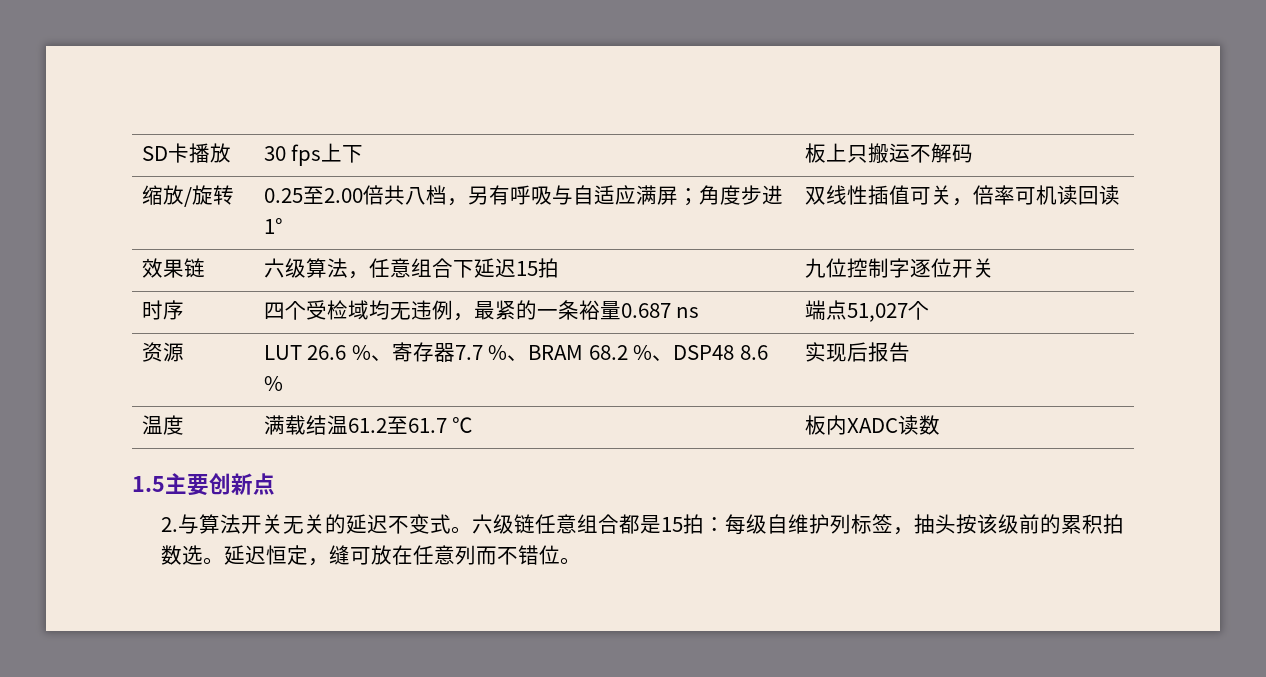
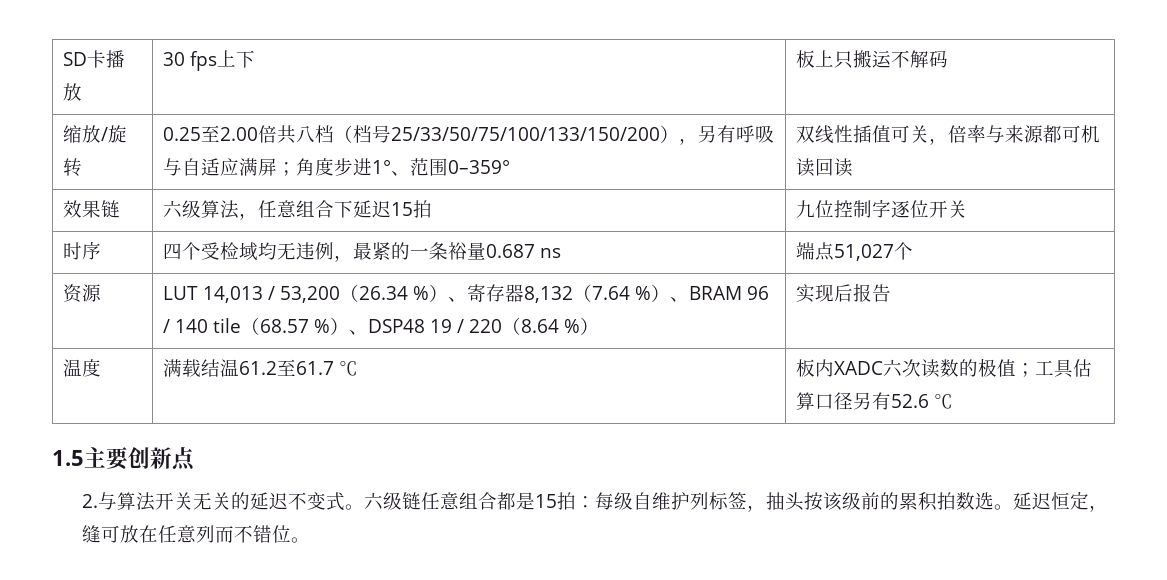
(447, 195) none -> [334,125,680,143] （档号25/33/50/75/100/133/150/200）
(283, 226) none -> [391,158,511,176] 、范围0–359°
(1015, 195) none -> [986,125,1063,143] 与来源都
[307,342,769,362] [263,376,283,391] 26.6 %、寄存器7.7 %、BRAM 68.2 %、DSP48 8.6 % -> [203,284,770,303] [163,317,600,335] 14,013 / 53,200（26.34 %）、寄存器8,132（7.64 %）、BRAM 96 / 140 tile（68.57 %）、DSP48 19 / 220（8.64 %）
(898, 425) none -> [883,359,922,377] 六次
(940, 425) none -> [959,358,1093,378] [796,392,954,410] 的极值；工具估算口径另有52.6 ℃

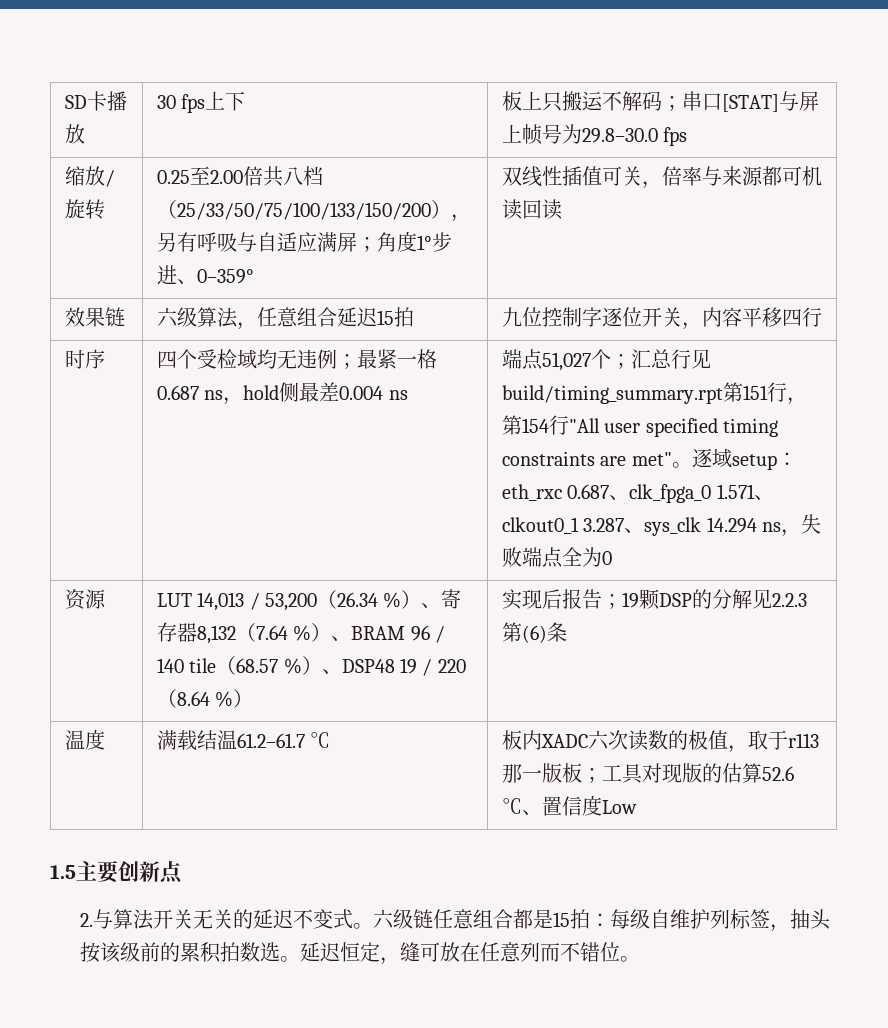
(949, 59) none -> [661,91,819,112] [501,124,688,146] ；串口[STAT]与屏上帧号为29.8–30.0 fps
[353,125,392,143] 档号 -> (177, 209) none
[334,158,449,176] 步进1°、范围 -> [416,232,452,252] [156,265,197,285] 1°步进、
[334,200,354,218] 下 -> (337, 317) none
(968, 209) none -> [681,307,822,330] ，内容平移四行
[334,242,562,262] [796,242,914,261] ，最紧的一条裕量0.687 ns | 端点51,027个 -> [336,349,437,369] [156,382,408,405] [501,349,711,371] [501,382,807,405] [501,415,778,437] [501,448,797,470] [501,484,774,503] [501,514,821,537] [501,547,612,568] ；最紧一格0.687 ns，hold侧最差0.004 ns | 端点51,027个；汇总行见build/timing_summary.rpt第151行，第154行"All user specified timing constraints are met"。逐域setup：eth_rxc 0.687、clk_fpga_0 1.571、clkout0_1 3.287、sys_clk 14.294 ns，失败端点全为0
(892, 293) none -> [601,589,807,610] [501,622,567,643] ；19颗DSP的分解见2.2.3第(6)条
[239,359,335,376] 61.2至61.7 -> [236,733,305,748] 61.2–61.7
[1016,359,1093,378] [796,392,892,410] ；工具估算口径另有 -> [727,730,819,753] [501,763,762,784] ，取于r113那一版板；工具对现版的估算
(954, 401) none -> [521,795,637,816] 、置信度Low

